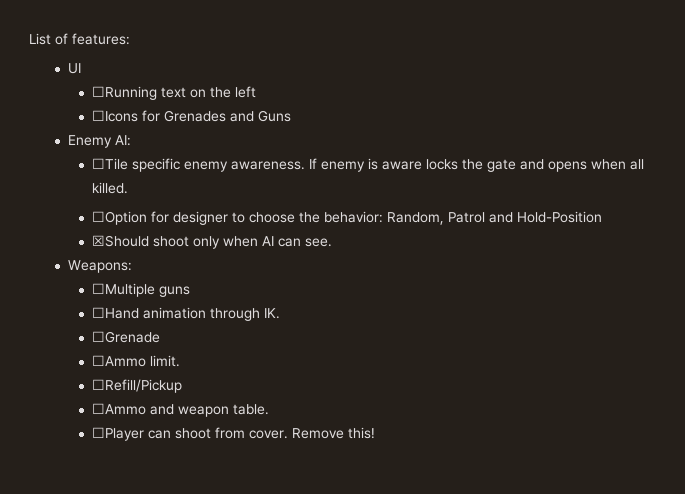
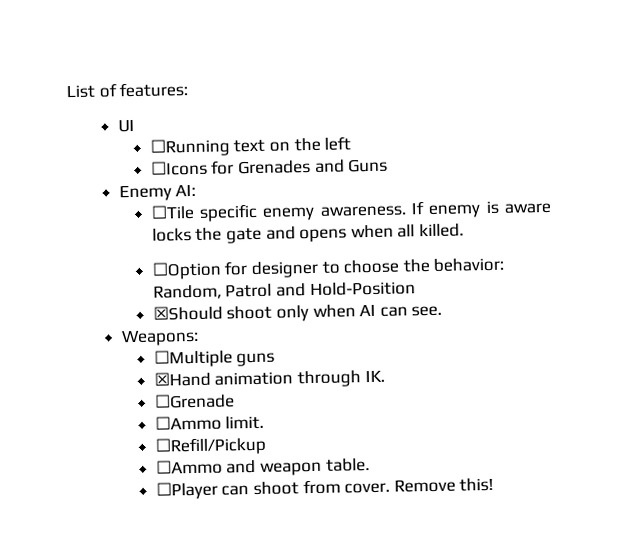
[91,307,139,319] ☐Hand -> [153,371,211,387] ☒Hand

